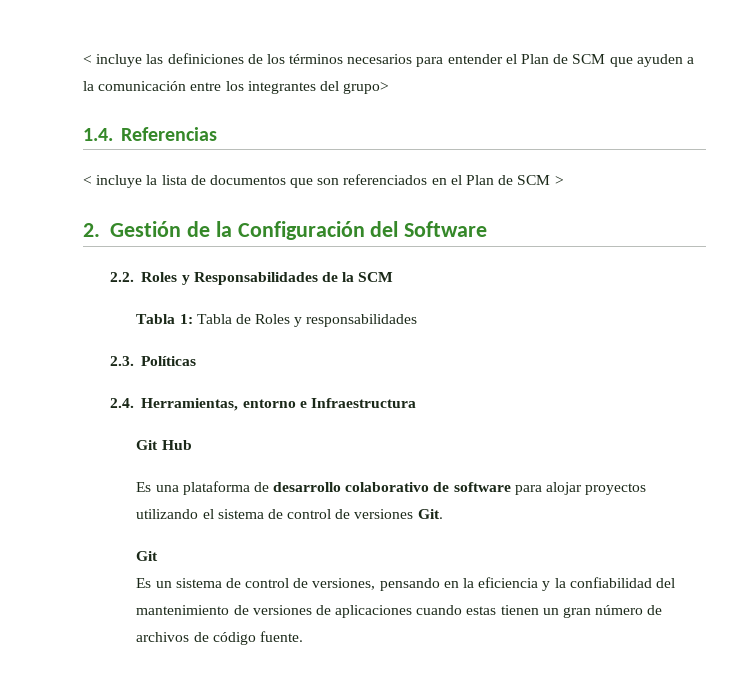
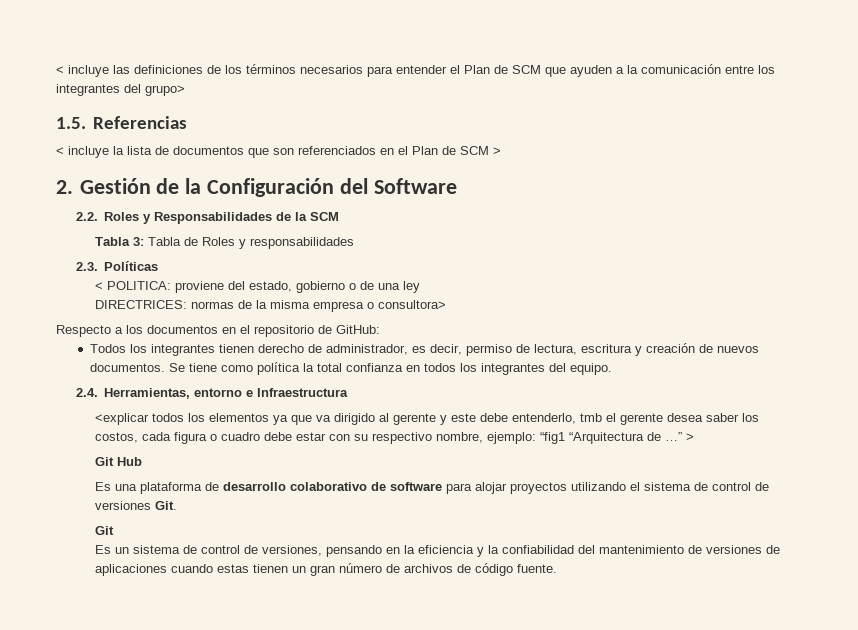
[83,128,113,141] 1.4. -> [56,117,86,129] 1.5.
[179,314,193,324] 1: -> [133,237,145,246] 3:
(197, 361) none -> [95,281,421,293] [95,300,447,312] [56,325,380,337] [89,343,759,356] [89,362,612,375] // < POLITICA: proviene del estado, gobierno o de una ley // DIRECTRICES: normas de la misma empresa o consultora> // Respecto a los documentos en el repositorio de GitHub: // Todos los integrantes tienen derecho de administrador, es decir, permiso de lectura, escritura y creación de nuevos documentos. Se tiene como política la total confianza en todos los integrantes del equipo.
(416, 403) none -> [95,413,760,425] [95,432,695,444] // <explicar todos los elementos ya que va dirigido al gerente y este debe entenderlo, tmb el gerente desea saber los costos, cada figura o cuadro debe estar con su respectivo nombre, ejemplo: “fig1 “Arquitectura de …” >

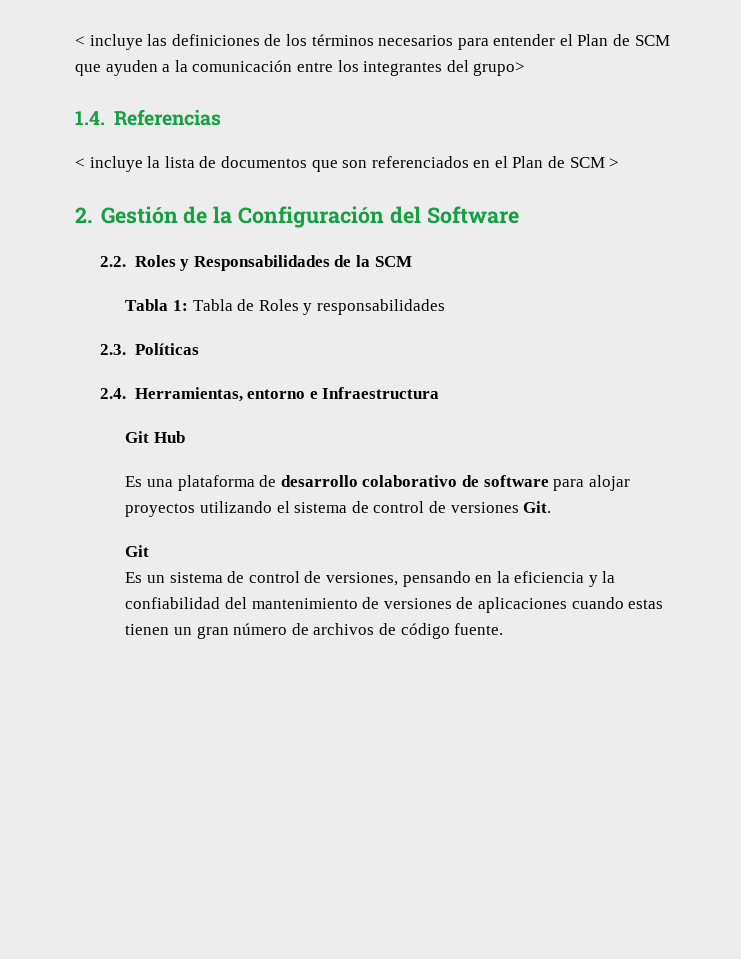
[56,117,86,129] 1.5. -> [75,111,105,125] 1.4.
[133,237,145,246] 3: -> [172,300,188,311] 1:
[95,281,421,293] [95,300,447,312] [56,325,380,337] [89,343,759,356] [89,362,612,375] // < POLITICA: proviene del estado, gobierno o de una ley // DIRECTRICES: normas de la misma empresa o consultora> // Respecto a los documentos en el repositorio de GitHub: // Todos los integrantes tienen derecho de administrador, es decir, permiso de lectura, escritura y creación de nuevos documentos. Se tiene como política la total confianza en todos los integrantes del equipo. -> (199, 349) none
[95,413,760,425] [95,432,695,444] // <explicar todos los elementos ya que va dirigido al gerente y este debe entenderlo, tmb el gerente desea saber los costos, cada figura o cuadro debe estar con su respectivo nombre, ejemplo: “fig1 “Arquitectura de …” > -> (440, 393) none

